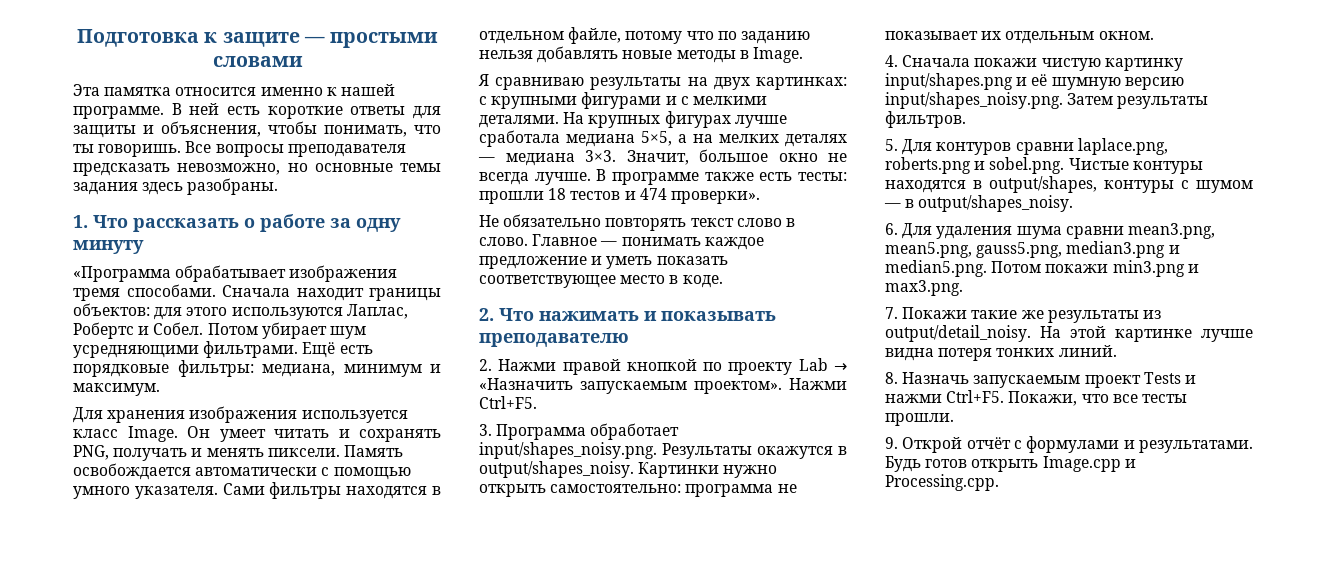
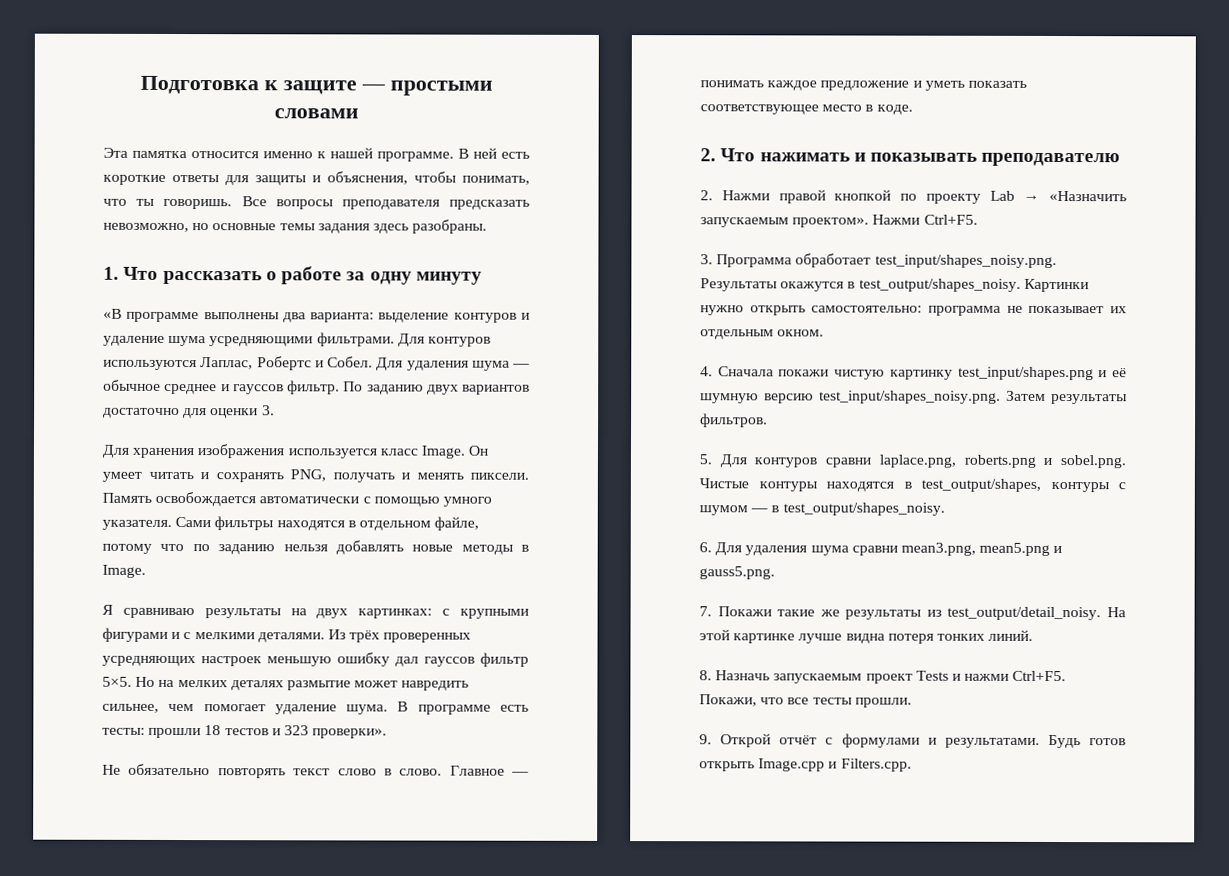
[73,265,398,282] [73,284,441,301] [73,303,228,320] «Программа обрабатывает изображения тремя способами. Сначала находит границы объектов: для этого -> [103,308,530,323] [103,332,491,347] «В программе выполнены два варианта: выделение контуров и удаление шума усредняющими фильтрами. Для контуров
[207,322,366,339] [73,341,373,358] [73,360,441,377] [73,383,160,396] Потом убирает шум усредняющими фильтрами. Ещё есть порядковые фильтры: медиана, минимум и максимум. -> [376,357,530,371] [103,379,530,395] [103,405,275,419] Для удаления шума — обычное среднее и гауссов фильтр. По заданию двух вариантов достаточно для оценки 3.
[563,111,787,128] [479,130,847,147] [478,149,847,166] [479,172,591,185] На крупных фигурах лучше сработала медиана 5×5, а на мелких деталях — медиана 3×3. Значит, большое окно не всегда лучше. -> [327,629,472,643] [102,652,529,667] [102,676,470,691] [102,703,389,715] Из трёх проверенных усредняющих настроек меньшую ошибку дал гауссов фильтр 5×5. Но на мелких деталях размытие может навредить сильнее, чем помогает удаление шума.
[704,172,754,181] также -> (491, 709) none
[639,188,667,200] 474 -> [283,725,309,736] 323
[479,442,657,459] input/shapes_noisy.png. -> [874,254,1057,269] test_input/shapes_noisy.png.
[479,461,634,478] output/shapes_noisy. -> [858,278,1021,292] test_output/shapes_noisy.
[885,73,1013,90] input/shapes.png -> [957,366,1094,381] test_input/shapes.png
[885,92,1063,109] input/shapes_noisy.png. -> [819,390,1001,404] test_input/shapes_noisy.png.
[989,176,1097,193] output/shapes, -> [921,478,1041,492] test_output/shapes,
[918,195,1074,212] output/shapes_noisy. -> [782,502,945,516] test_output/shapes_noisy.
[885,241,1180,258] [885,260,1199,277] [885,280,963,296] mean5.png, gauss5.png, median3.png и median5.png. Потом покажи min3.png и max3.png. -> [979,542,1063,556] [699,566,775,580] mean5.png и gauss5.png.
[885,325,1031,342] output/detail_noisy. -> [947,606,1102,621] test_output/detail_noisy.
[885,474,999,491] Processing.cpp. -> [840,758,912,772] Filters.cpp.

